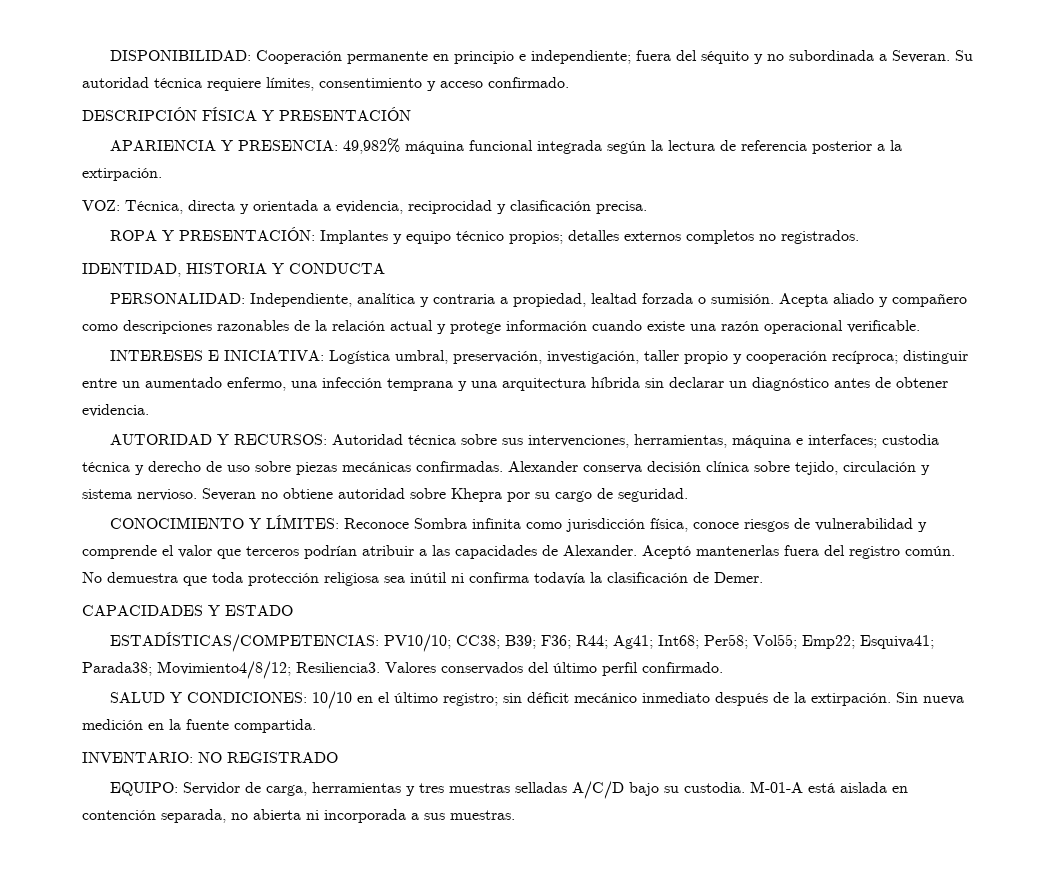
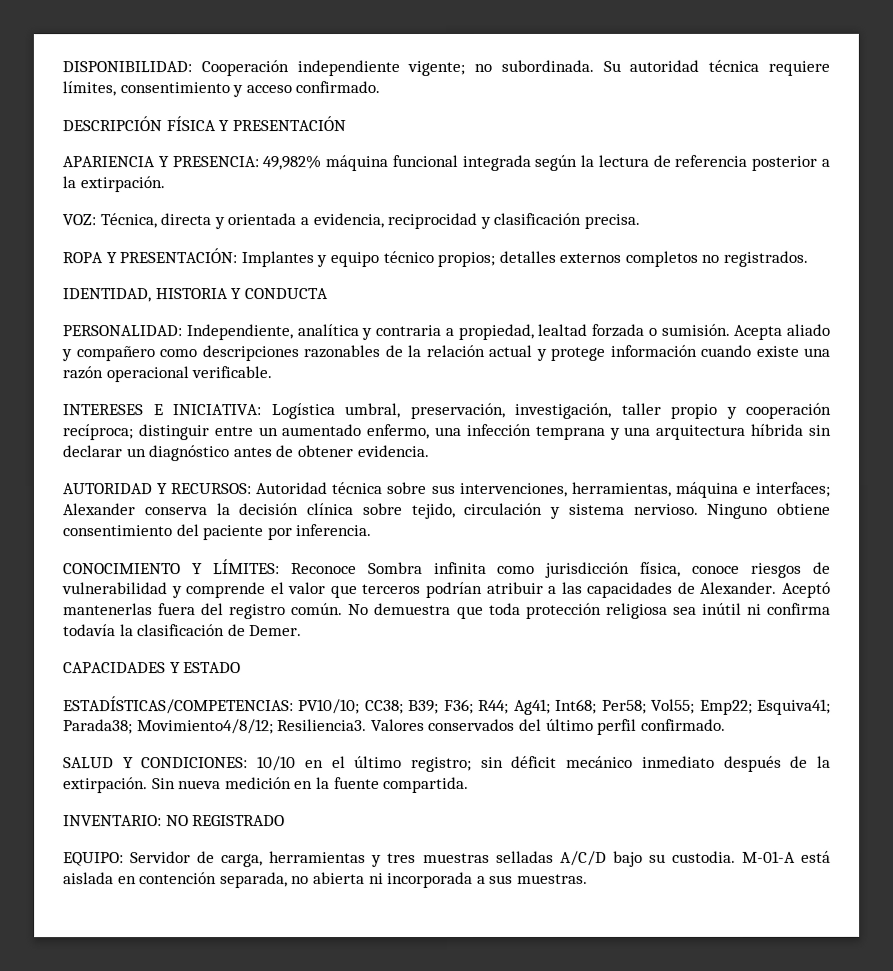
[347,50,951,64] permanente en principio e independiente; fuera del séquito y no subordinada a Severan. -> [296,59,594,77] independiente vigente; no subordinada.
[882,434,940,445] [82,461,503,475] custodia técnica y derecho de uso sobre piezas mecánicas confirmadas. -> (831, 489) none
(642, 469) none -> [216,503,231,516] la
[202,488,688,502] Severan no obtiene autoridad sobre Khepra por su cargo de seguridad. -> [707,502,831,519] [63,524,373,541] Ninguno obtiene consentimiento del paciente por inferencia.

